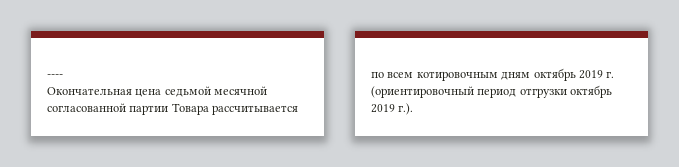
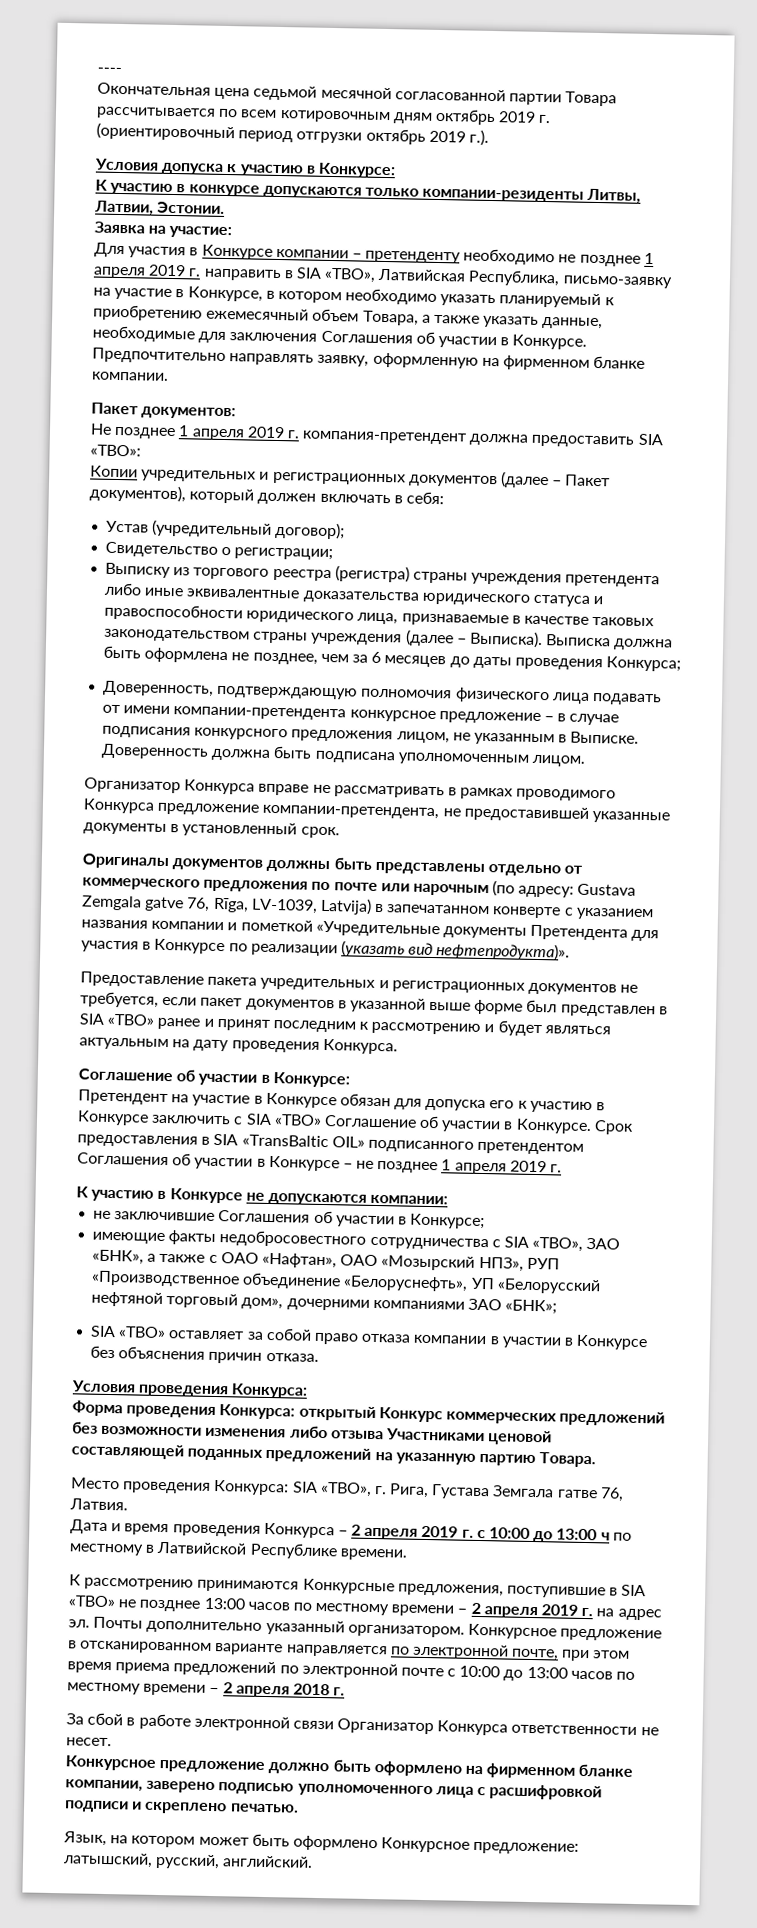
(414, 109) none -> [94,158,396,179] [95,179,642,204] [94,200,226,216] [94,221,233,239] [94,242,654,267] [93,264,672,289] [93,286,615,309] [93,304,604,330] [92,325,588,350] [92,347,646,371] [91,371,169,381] [91,402,237,420] [90,423,664,448] [90,444,141,457] [90,465,611,489] [89,484,444,505] [106,519,346,540] [105,541,334,561] [105,562,661,588] [104,582,604,607] [104,603,655,627] [104,628,674,651] [103,645,682,672] [103,680,662,706] [102,704,620,726] [102,725,640,746] [101,743,585,767] [84,777,617,802] [83,798,670,824] [83,821,340,839] [82,853,584,877] [82,877,637,898] [81,895,654,921] [81,919,660,942] [81,938,571,961] [80,971,639,996] [80,991,668,1018] [79,1013,611,1037] [79,1037,398,1055] [78,1068,350,1088] [78,1089,606,1114] [77,1110,634,1135] [77,1133,585,1155] [77,1152,563,1175] [76,1186,449,1206] [93,1210,486,1230] [92,1230,621,1252] [92,1249,560,1272] [91,1270,601,1295] [91,1291,558,1315] [90,1325,649,1351] [90,1345,319,1364] [71,1380,309,1399] [72,1400,666,1427] [72,1421,553,1446] [71,1443,597,1468] [71,1477,624,1502] [69,1498,128,1511] [70,1519,632,1543] [69,1541,407,1561] [69,1574,647,1599] [68,1595,662,1621] [68,1616,663,1642] [68,1640,631,1662] [67,1660,636,1681] [67,1682,346,1698] [66,1712,659,1736] [66,1737,112,1747] [65,1755,634,1779] [65,1779,603,1801] [64,1800,299,1815] [63,1831,580,1855] [63,1852,314,1870] // Условия допуска к участию в Конкурсе: // К участию в конкурсе допускаются только компании-резиденты Литвы, Латвии, Эстонии. // Заявка на участие: // Для участия в Конкурсе компании – претенденту необходимо не позднее 1 апреля 2019 г. направить в SIA «TBO», Латвийская Республика, письмо-заявку на участие в Конкурсе, в котором необходимо указать планируемый к приобретению ежемесячный объем Товара, а также указать данные, необходимые для заключения Соглашения об участии в Конкурсе. Предпочтительно направлять заявку, оформленную на фирменном бланке компании. // Пакет документов: // Не позднее 1 апреля 2019 г. компания-претендент должна предоставить SIA «TBO»: // Копии учредительных и регистрационных документов (далее – Пакет документов), который должен включать в себя: // Устав (учредительный договор); // Свидетельство о регистрации; // Выписку из торгового реестра (регистра) страны учреждения претендента либо иные эквивалентные доказательства юридического статуса и правоспособности юридического лица, признаваемые в качестве таковых законодательством страны учреждения (далее – Выписка). Выписка должна быть оформлена не позднее, чем за 6 месяцев до даты проведения Конкурса; // Доверенность, подтверждающую полномочия физического лица подавать от имени компании-претендента конкурсное предложение – в случае подписания конкурсного предложения лицом, не указанным в Выписке. Доверенность должна быть подписана уполномоченным лицом. // Организатор Конкурса вправе не рассматривать в рамках проводимого Конкурса предложение компании-претендента, не предоставившей указанные документы в установленный срок. // Оригиналы документов должны быть представлены отдельно от коммерческого предложения по почте или нарочным (по адресу: Gustava Zemgala gatve 76, Rīga, LV-1039, Latvija) в запечатанном конверте с указанием названия компании и пометкой «Учредительные документы Претендента для участия в Конкурсе по реализации (указать вид нефтепродукта)». // Предоставление пакета учредительных и регистрационных документов не требуется, если пакет документов в указанной выше форме был представлен в SIA «TBO» ранее и принят последним к рассмотрению и будет являться актуальным на дату проведения Конкурса. // Соглашение об участии в Конкурсе: // Претендент на участие в Конкурсе обязан для допуска его к участию в Конкурсе заключить с SIA «TBO» Соглашение об участии в Конкурсе. Срок предоставления в SIA «TransBaltic OIL» подписанного претендентом Соглашения об участии в Конкурсе – не позднее 1 апреля 2019 г. // К участию в Конкурсе не допускаются компании: // не заключившие Соглашения об участии в Конкурсе; // имеющие факты недобросовестного сотрудничества с SIA «TBO», ЗАО «БНК», а также с ОАО «Нафтан», ОАО «Мозырский НПЗ», РУП «Производственное объединение «Белоруснефть», УП «Белорусский нефтяной торговый дом», дочерними компаниями ЗАО «БНК»; // SIA «TBO» оставляет за собой право отказа компании в участии в Конкурсе без объяснения причин отказа. // Условия проведения Конкурса: // Форма проведения Конкурса: открытый Конкурс коммерческих предложений без возможности изменения либо отзыва Участниками ценовой составляющей поданных предложений на указанную партию Товара. // Место проведения Конкурса: SIA «TBO», г. Рига, Густава Земгала гатве 76, Латвия. // Дата и время проведения Конкурса – 2 апреля 2019 г. с 10:00 до 13:00 ч по местному в Латвийской Республике времени. // К рассмотрению принимаются Конкурсные предложения, поступившие в SIA «TBO» не позднее 13:00 часов по местному времени – 2 апреля 2019 г. на адрес эл. Почты дополнительно указанный организатором. Конкурсное предложение в отсканированном варианте направляется по электронной почте, при этом время приема предложений по электронной почте с 10:00 до 13:00 часов по местному времени – 2 апреля 2018 г. // За сбой в работе электронной связи Организатор Конкурса ответственности не несет. // Конкурсное предложение должно быть оформлено на фирменном бланке компании, заверено подписью уполномоченного лица с расшифровкой подписи и скреплено печатью. // Язык, на котором может быть оформлено Конкурсное предложение: латышский, русский, английский.

